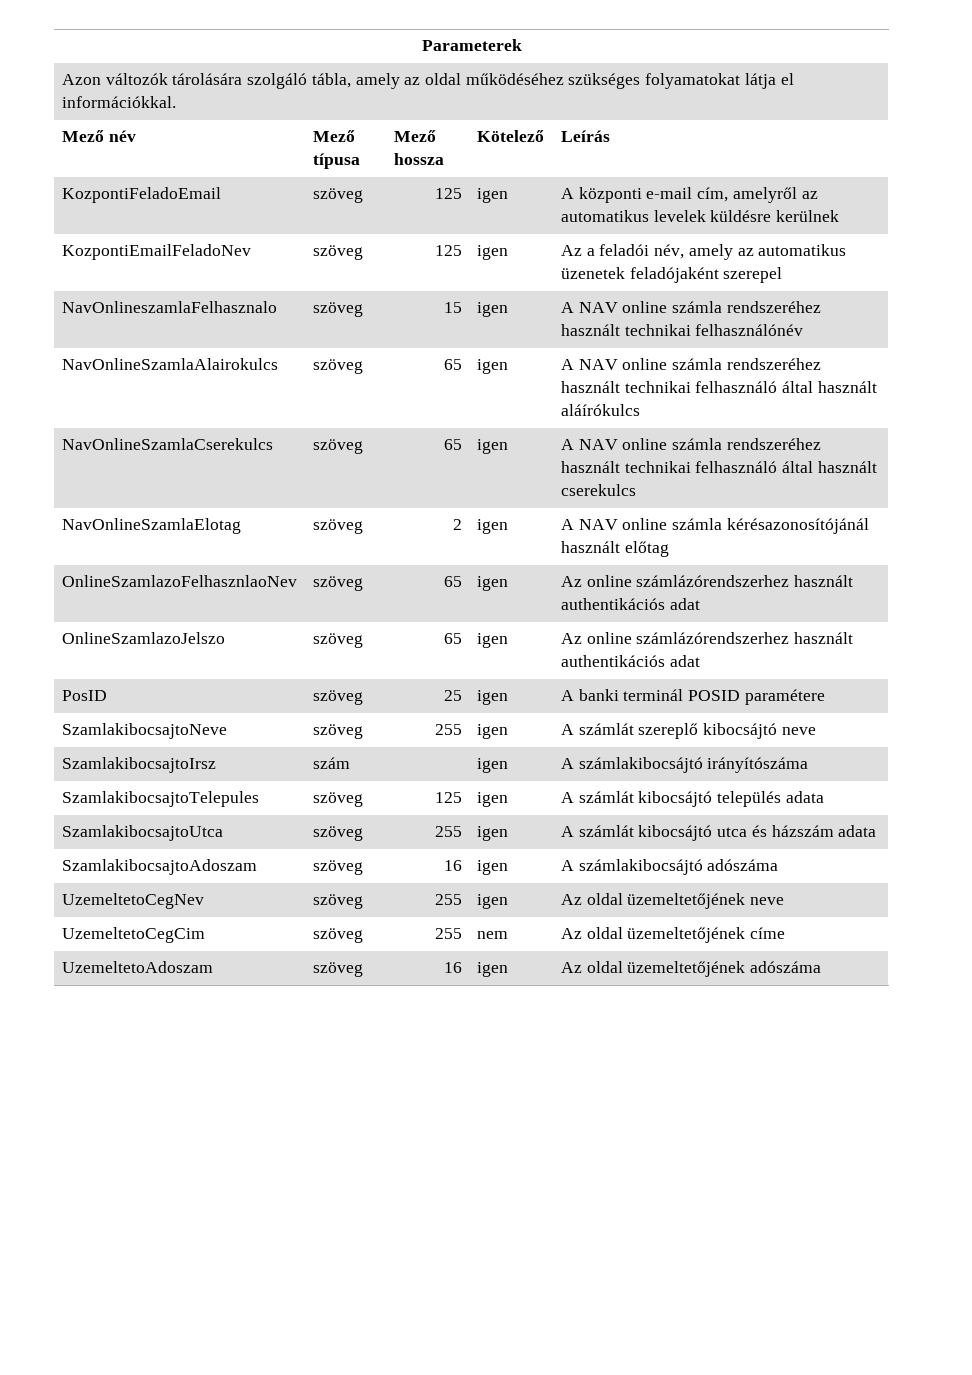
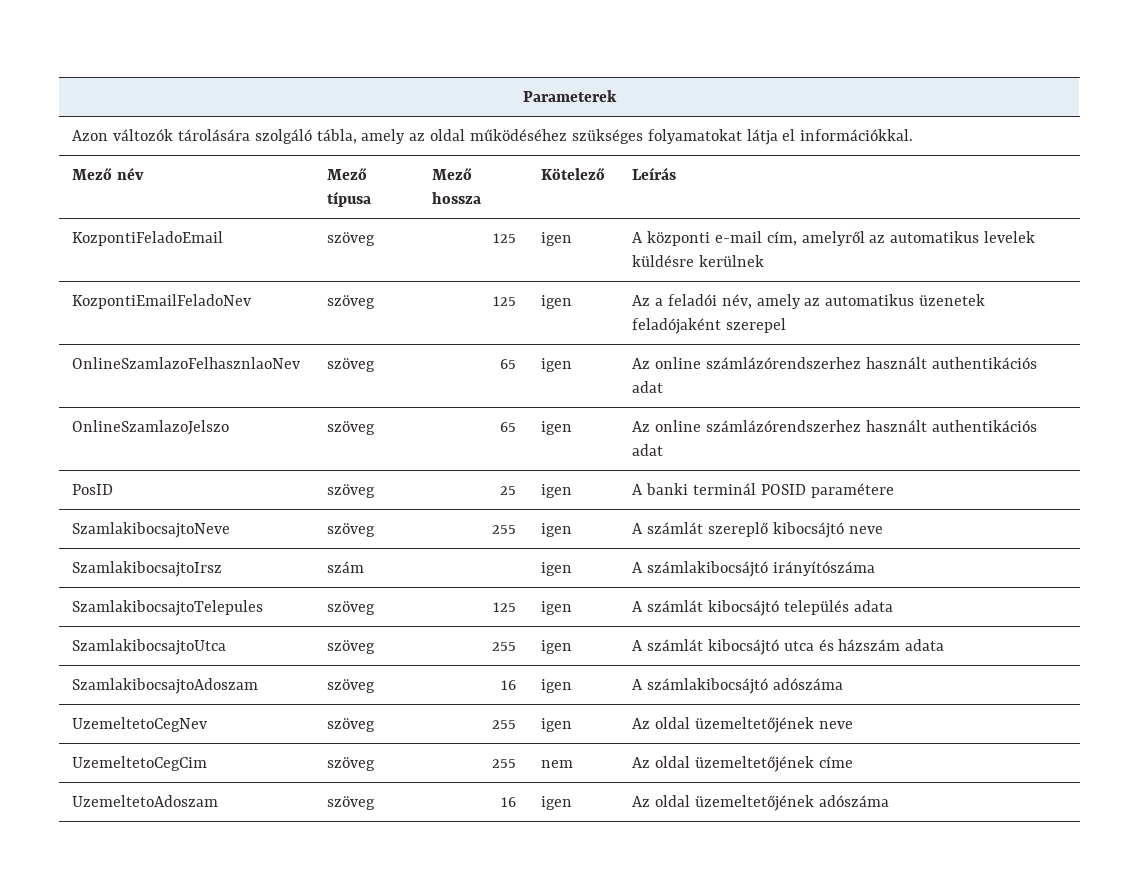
[61,301,277,313] [312,302,363,317] [444,302,463,313] [476,302,508,317] [560,301,821,313] [560,324,804,336] [61,358,278,370] [312,359,363,374] [444,359,463,370] [476,359,508,374] [560,358,821,370] [560,381,877,393] [560,404,640,416] [61,438,273,450] [312,439,363,454] [444,439,463,450] [476,439,508,454] [560,438,821,450] [560,461,877,473] [560,484,636,496] [61,518,241,534] [312,519,363,534] [453,519,463,530] [476,519,508,534] [560,518,869,534] [560,541,669,557] // NavOnlineszamlaFelhasznalo | szöveg | 15 | igen | A NAV online számla rendszeréhez használt technikai felhasználónév // NavOnlineSzamlaAlairokulcs | szöveg | 65 | igen | A NAV online számla rendszeréhez használt technikai felhasználó által használt aláírókulcs // NavOnlineSzamlaCserekulcs | szöveg | 65 | igen | A NAV online számla rendszeréhez használt technikai felhasználó által használt cserekulcs // NavOnlineSzamlaElotag | szöveg | 2 | igen | A NAV online számla kérésazonosítójánál használt előtag -> (786, 325) none

